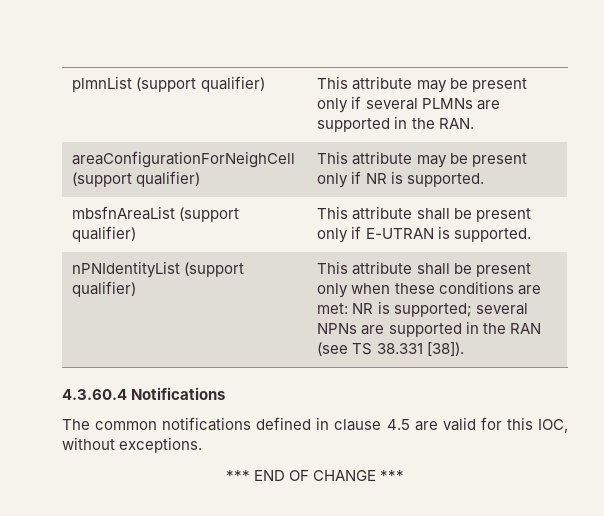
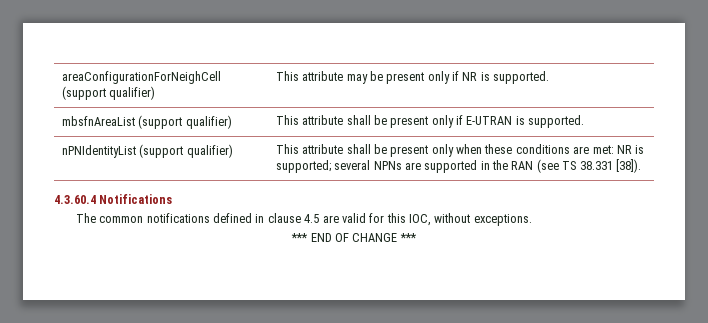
[72,76,265,92] [317,76,527,93] [317,96,500,113] [317,116,474,132] plmnList (support qualifier) | This attribute may be present only if several PLMNs are supported in the RAN. // -> (61, 77) none

